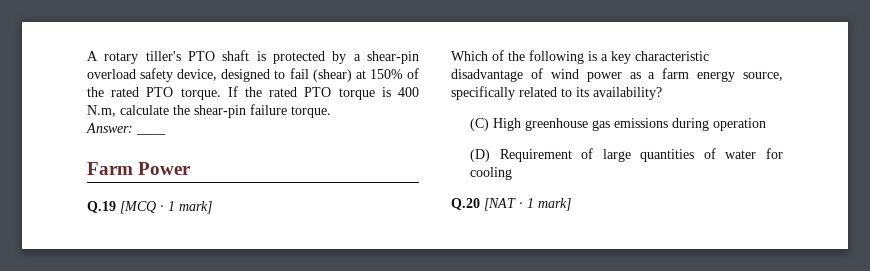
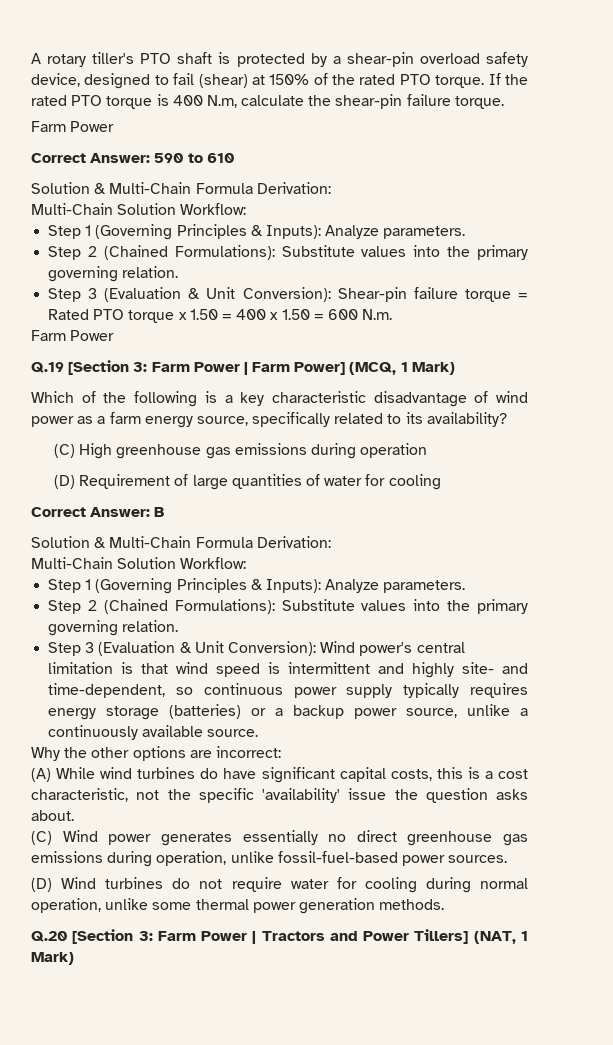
[86,123,133,133] [136,133,166,135] [87,162,192,175] [87,201,212,214] Answer: ____ // Farm Power // Q.19 [MCQ · 1 mark] -> [31,121,115,132] [31,153,234,163] [31,182,331,194] [31,203,247,215] [48,224,466,240] [48,245,528,260] [48,266,179,282] [48,287,528,302] [48,309,393,323] [31,330,115,341] [31,360,455,375] Farm Power // Correct Answer: 590 to 610 // Solution & Multi-Chain Formula Derivation: // Multi-Chain Solution Workflow: // Step 1 (Governing Principles & Inputs): Analyze parameters. // Step 2 (Chained Formulations): Substitute values into the primary governing relation. // Step 3 (Evaluation & Unit Conversion): Shear-pin failure torque = Rated PTO torque x 1.50 = 400 x 1.50 = 600 N.m. // Farm Power // Q.19 [Section 3: Farm Power | Farm Power] (MCQ, 1 Mark)
[451,198,571,211] Q.20 [NAT · 1 mark] -> [31,507,165,517] [31,536,331,548] [31,557,247,569] [48,578,466,594] [48,599,528,614] [48,620,179,636] [48,641,465,656] [48,662,528,678] [48,683,528,698] [48,704,528,720] [48,725,259,740] [31,746,281,761] [31,767,528,783] [31,788,528,803] [31,810,74,821] [31,830,528,846] [31,851,508,867] [31,877,528,893] [31,898,445,914] [31,929,528,944] [31,952,74,965] Correct Answer: B // Solution & Multi-Chain Formula Derivation: // Multi-Chain Solution Workflow: // Step 1 (Governing Principles & Inputs): Analyze parameters. // Step 2 (Chained Formulations): Substitute values into the primary governing relation. // Step 3 (Evaluation & Unit Conversion): Wind power's central limitation is that wind speed is intermittent and highly site- and time-dependent, so continuous power supply typically requires energy storage (batteries) or a backup power source, unlike a continuously available source. // Why the other options are incorrect: // (A) While wind turbines do have significant capital costs, this is a cost characteristic, not the specific 'availability' issue the question asks about. // (C) Wind power generates essentially no direct greenhouse gas emissions during operation, unlike fossil-fuel-based power sources. // (D) Wind turbines do not require water for cooling during normal operation, unlike some thermal power generation methods. // Q.20 [Section 3: Farm Power | Tractors and Power Tillers] (NAT, 1 Mark)

